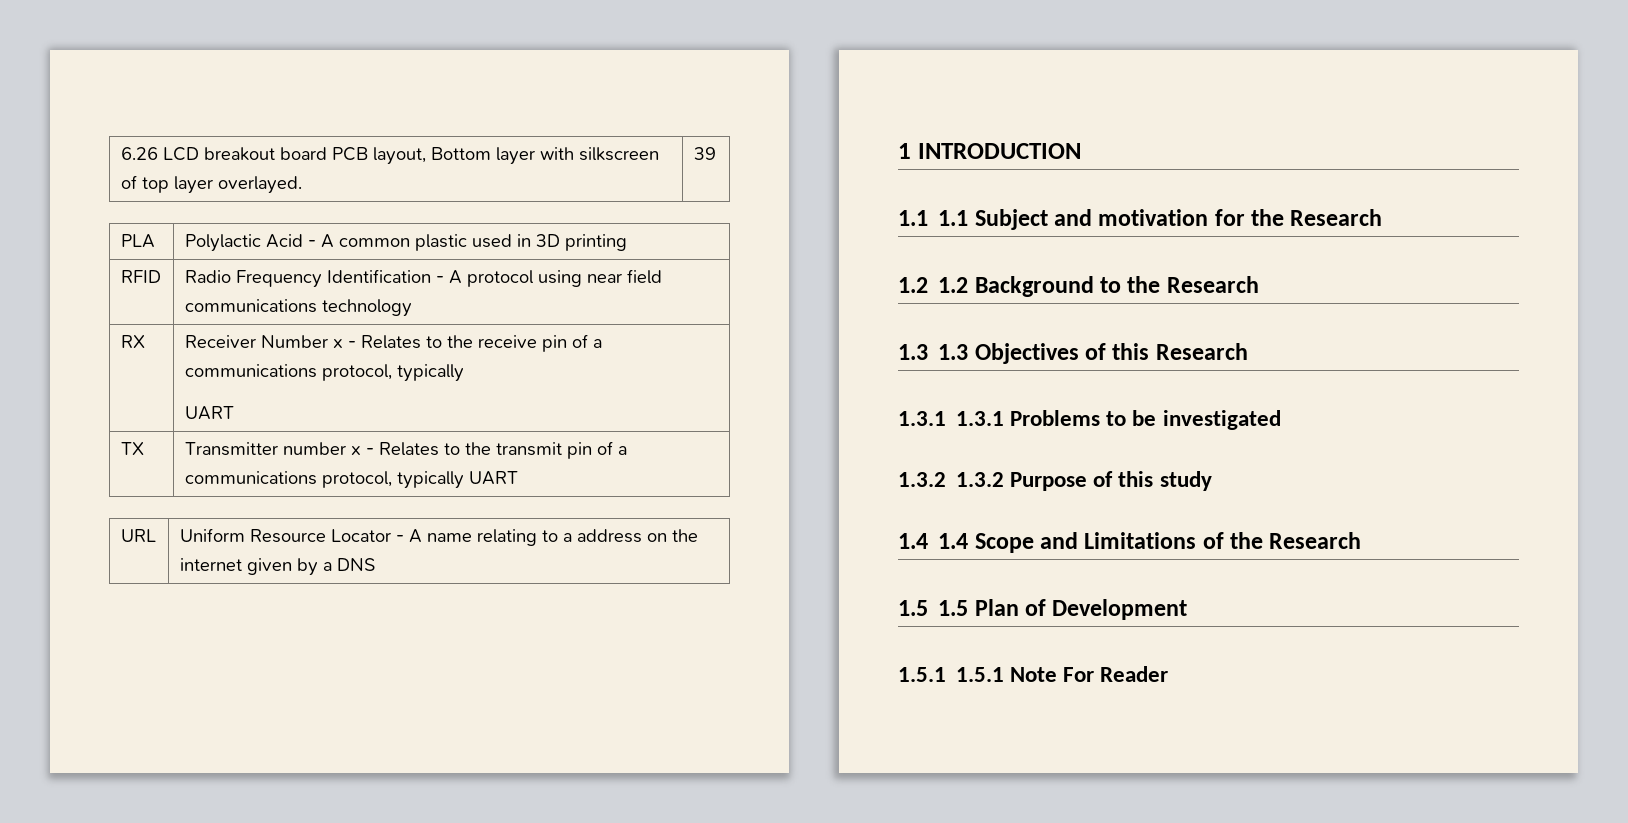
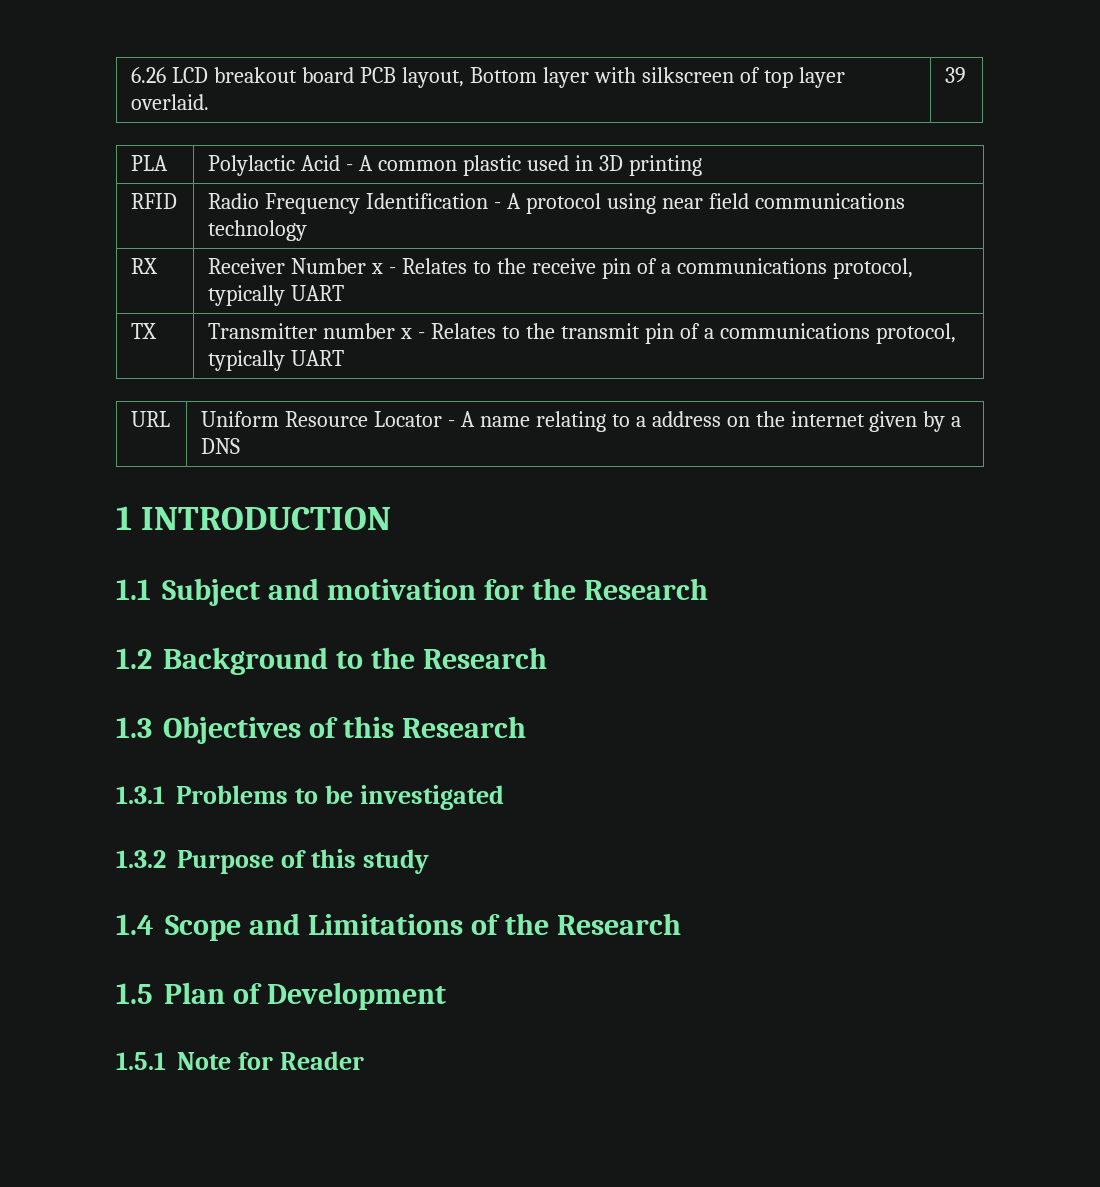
[217,176,302,194] overlayed. -> [131,94,210,110] overlaid.
(464, 373) // -> (286, 295) none
[938,210,969,226] 1.1 -> (151, 589) none
[938,277,969,293] 1.2 -> (152, 658) none
[938,344,969,360] 1.3 -> (152, 727) none
[956,411,1005,426] 1.3.1 -> (165, 795) none
[956,472,1005,487] 1.3.2 -> (166, 859) none
[938,533,969,549] 1.4 -> (154, 924) none
[938,600,969,616] 1.5 -> (153, 993) none
[956,667,1095,682] 1.5.1 Note For -> [177,1052,273,1070] Note for

